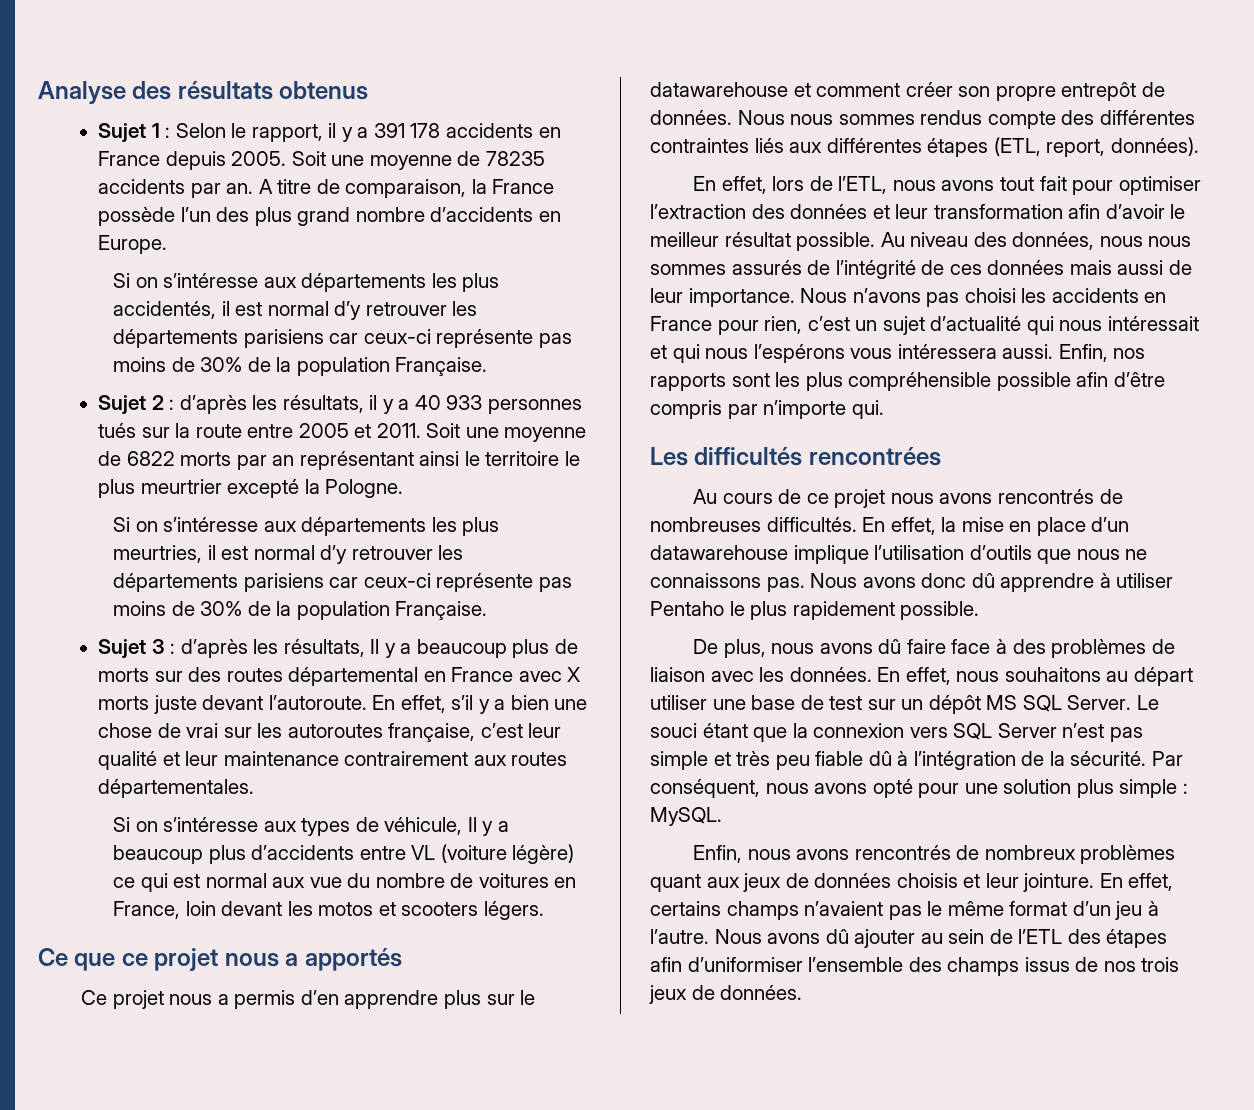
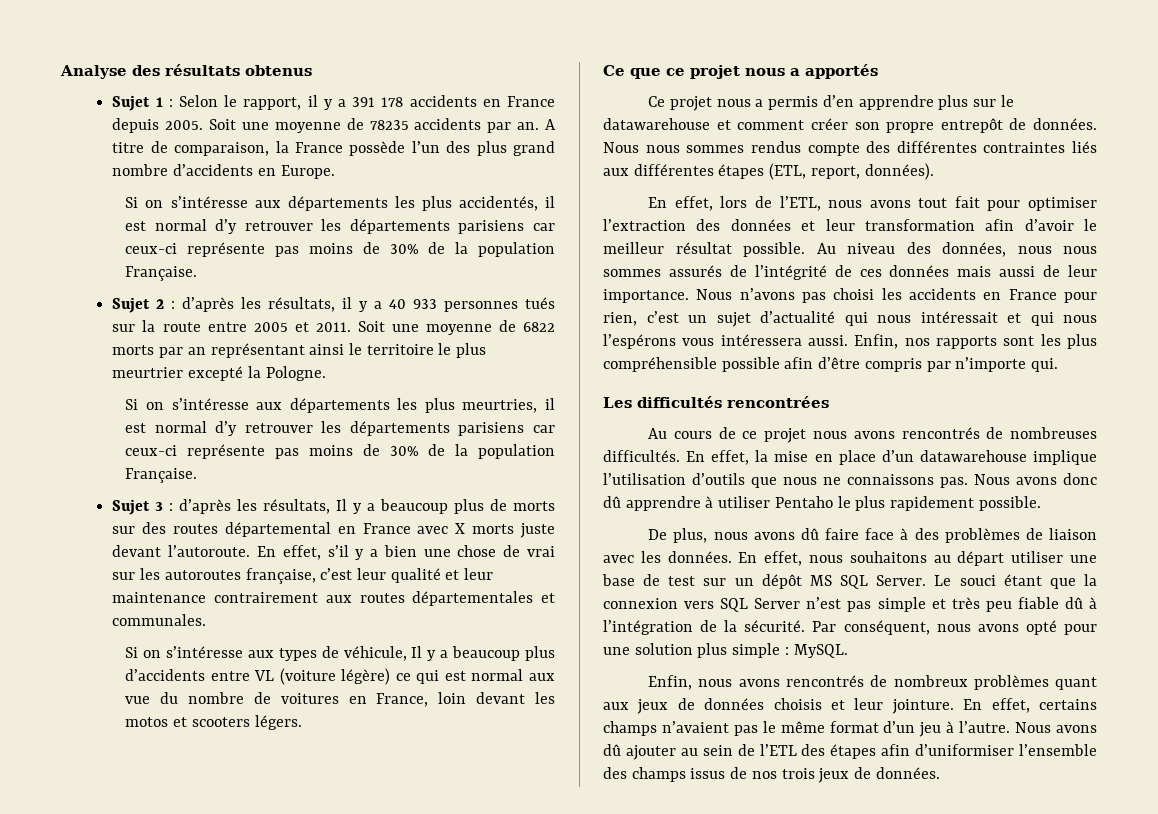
[98,779,255,798] départementales. -> [412,591,555,606] [112,614,207,626] départementales et communales.

